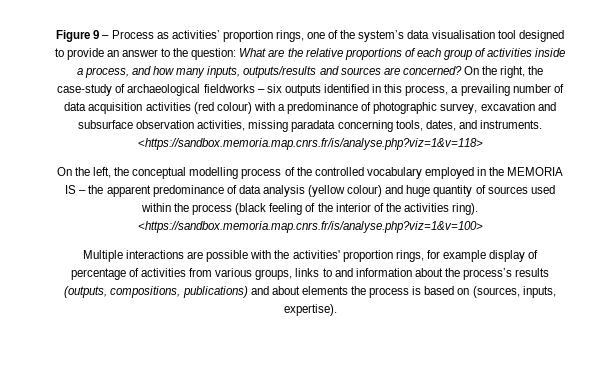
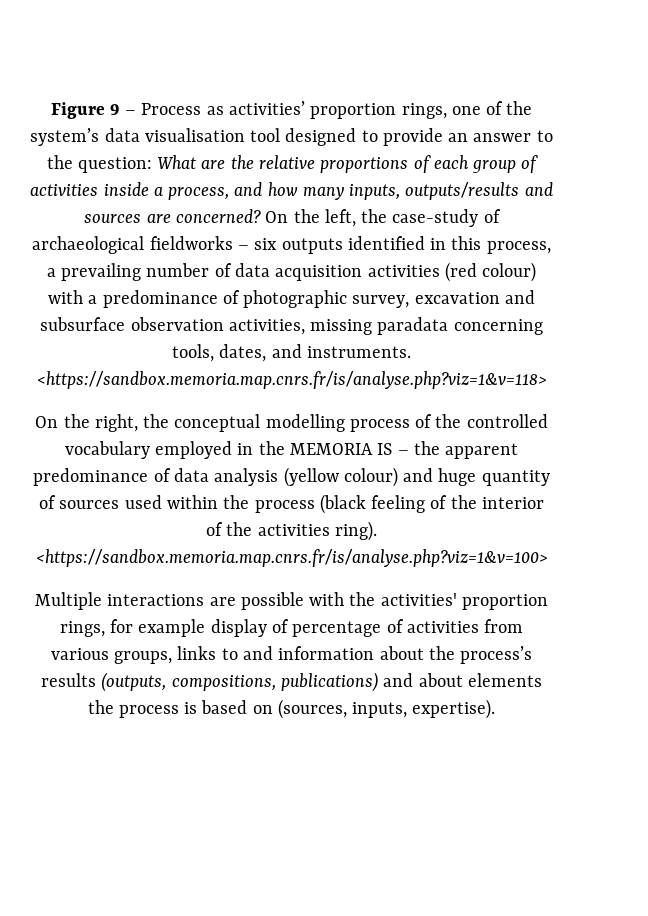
[500,66,526,78] right, -> [324,209,356,227] left,
[92,167,111,178] left, -> [94,414,138,432] right,

